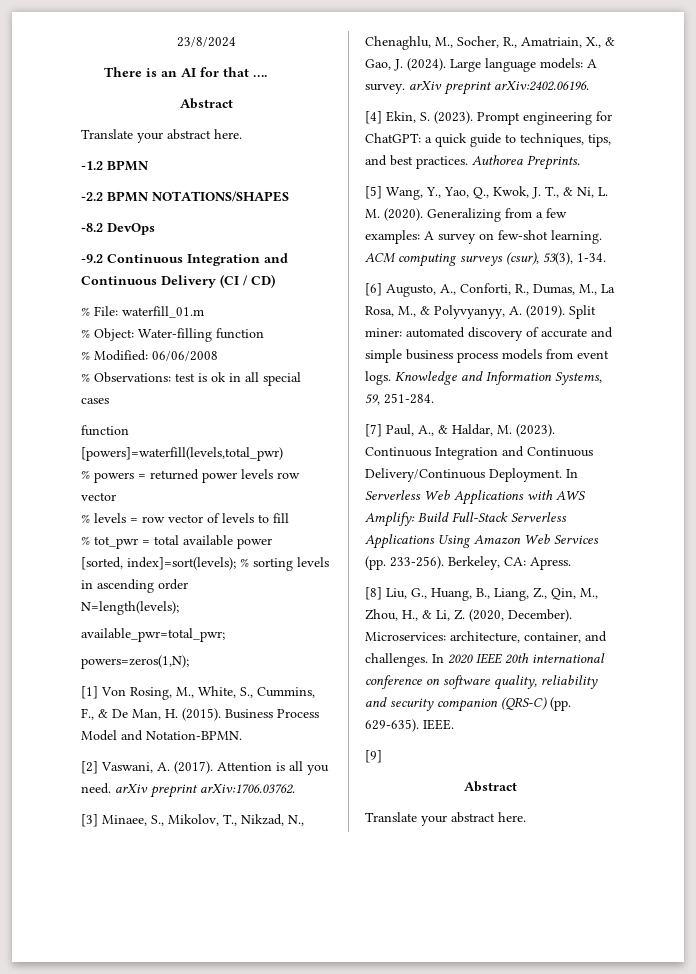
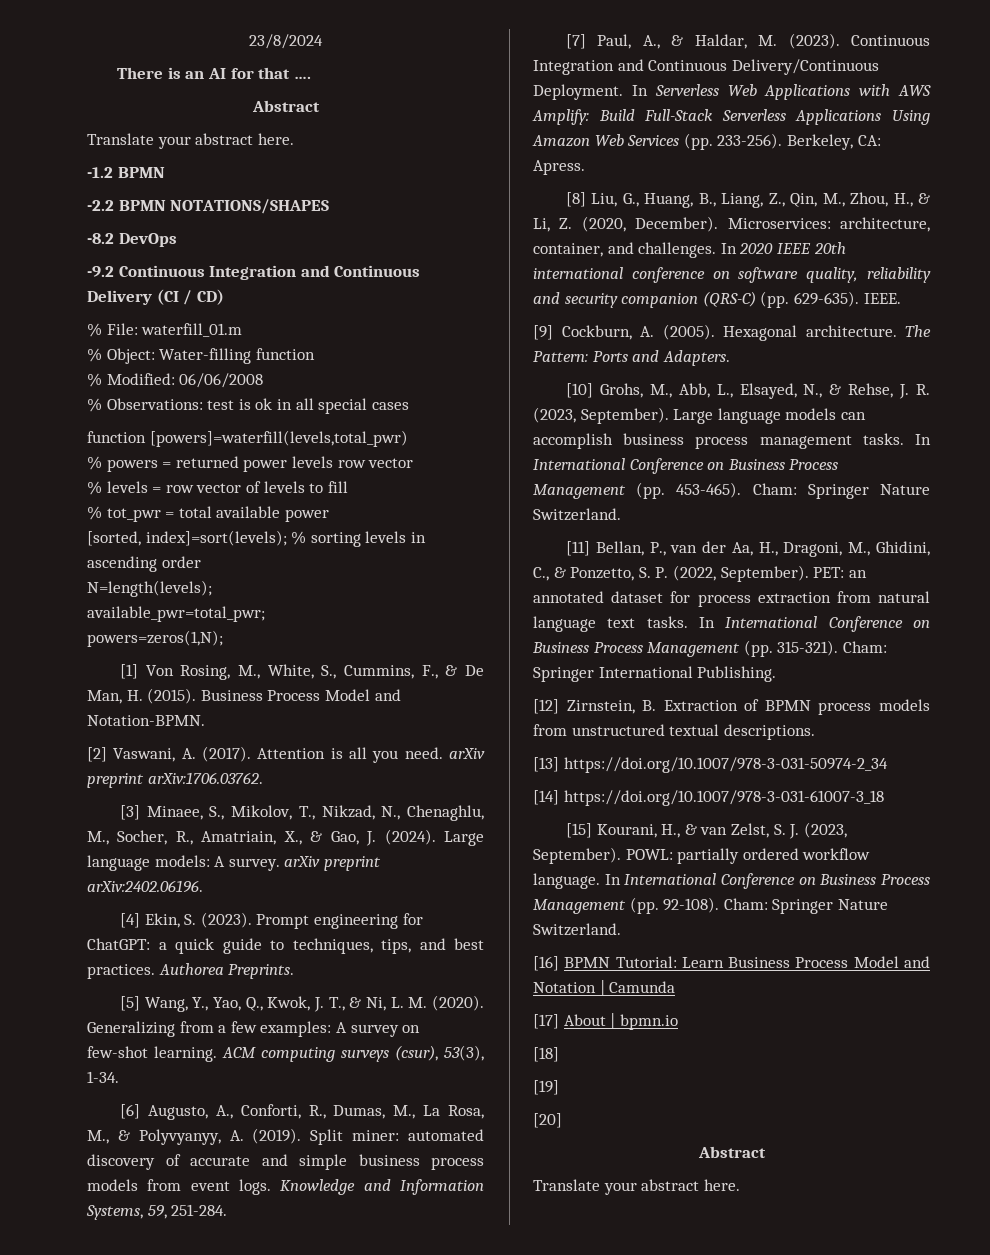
(382, 756) none -> [561,324,931,341] [533,350,730,366] [565,383,930,399] [533,407,866,424] [533,433,931,449] [533,458,839,474] [533,482,930,499] [533,508,621,521] [565,541,930,557] [533,565,867,582] [533,591,930,607] [533,616,930,632] [532,640,887,657] [533,666,777,682] [533,699,930,715] [533,724,815,740] [533,757,888,773] [533,790,884,806] [565,822,847,839] [533,847,871,864] [533,873,930,889] [533,897,888,914] [533,923,621,936] [533,956,930,971] [533,980,676,995] [533,1013,678,1030] [533,1047,559,1062] [533,1080,559,1095] [533,1113,562,1128] Cockburn, A. (2005). Hexagonal architecture. The Pattern: Ports and Adapters. // [10] Grohs, M., Abb, L., Elsayed, N., & Rehse, J. R. (2023, September). Large language models can accomplish business process management tasks. In International Conference on Business Process Management (pp. 453-465). Cham: Springer Nature Switzerland. // [11] Bellan, P., van der Aa, H., Dragoni, M., Ghidini, C., & Ponzetto, S. P. (2022, September). PET: an annotated dataset for process extraction from natural language text tasks. In International Conference on Business Process Management (pp. 315-321). Cham: Springer International Publishing. // [12] Zirnstein, B. Extraction of BPMN process models from unstructured textual descriptions. // [13] https://doi.org/10.1007/978-3-031-50974-2_34 // [14] https://doi.org/10.1007/978-3-031-61007-3_18 // [15] Kourani, H., & van Zelst, S. J. (2023, September). POWL: partially ordered workflow language. In International Conference on Business Process Management (pp. 92-108). Cham: Springer Nature Switzerland. // [16] BPMN Tutorial: Learn Business Process Model and Notation | Camunda // [17] About | bpmn.io // [18] // [19] // [20]

